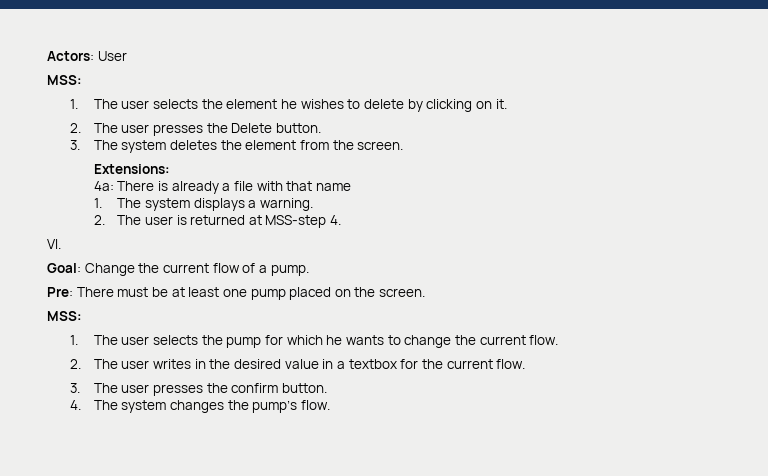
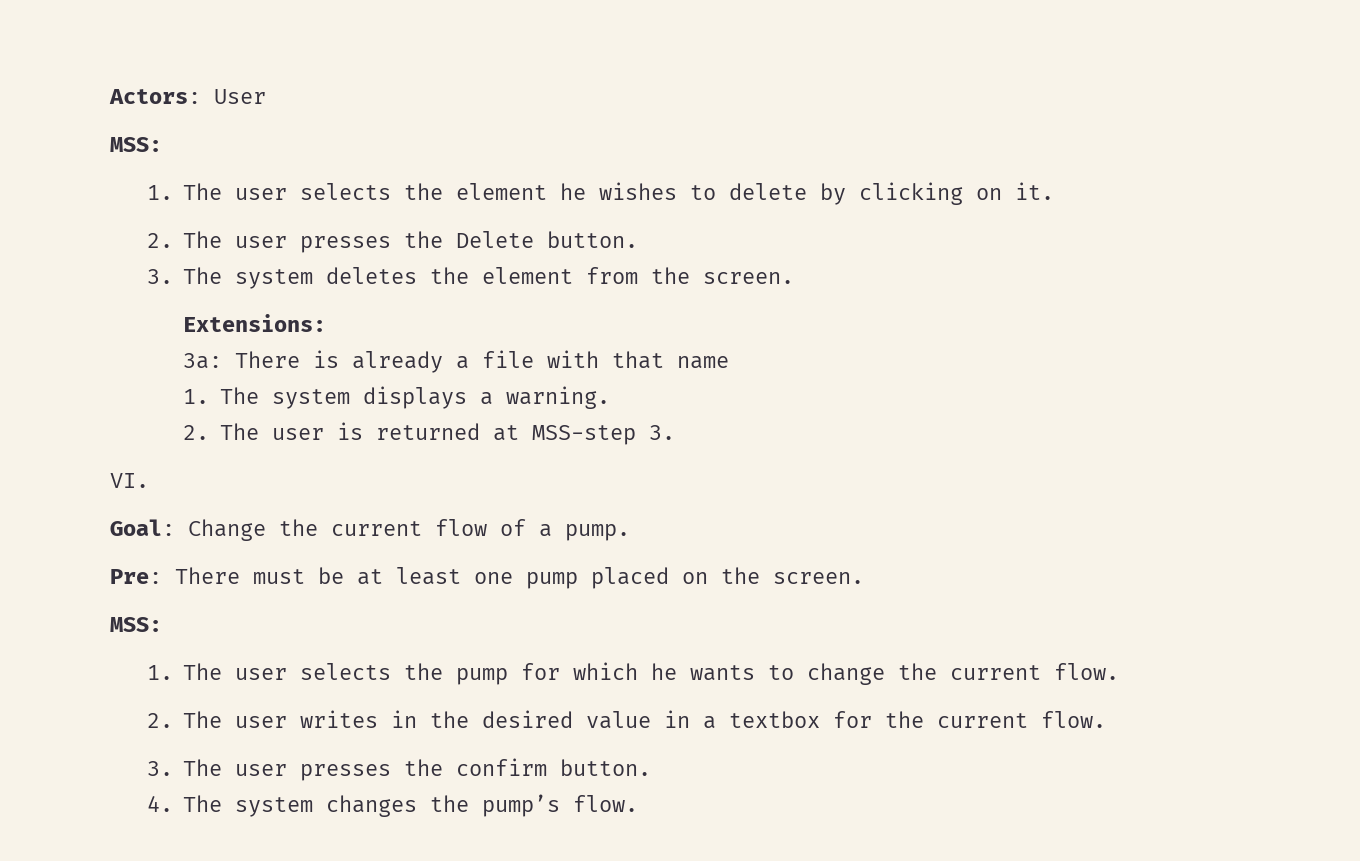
[93,181,114,191] 4a: -> [183,353,223,369] 3a:
[330,215,342,225] 4. -> [648,425,675,440] 3.

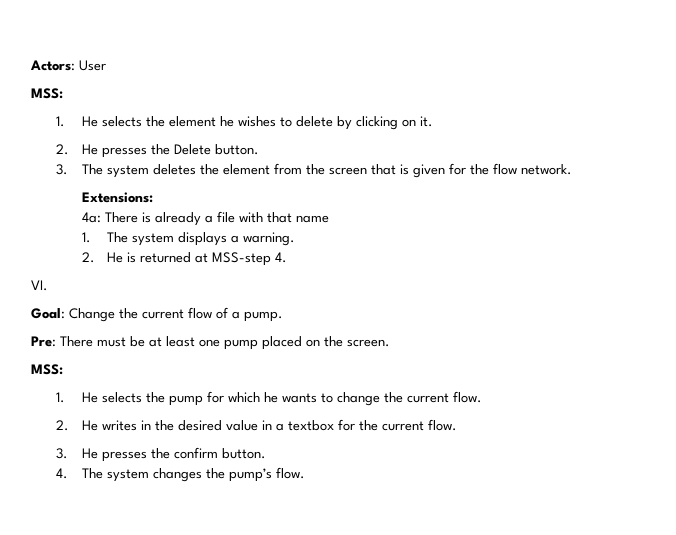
[183,183,288,200] The user -> [81,116,98,127] He
[183,231,288,248] The user -> [81,144,98,155] He
[703,272,795,284] screen. -> [328,163,572,178] screen that is given for the flow network.
[183,353,223,369] 3a: -> [81,212,101,223] 4a:
[219,423,324,440] The user -> [107,252,124,263] He
[648,425,675,440] 3. -> [275,252,288,263] 4.
[183,663,288,680] The user -> [81,392,98,403] He
[183,711,288,728] The user -> [81,420,98,431] He
[183,759,288,776] The user -> [81,448,98,459] He

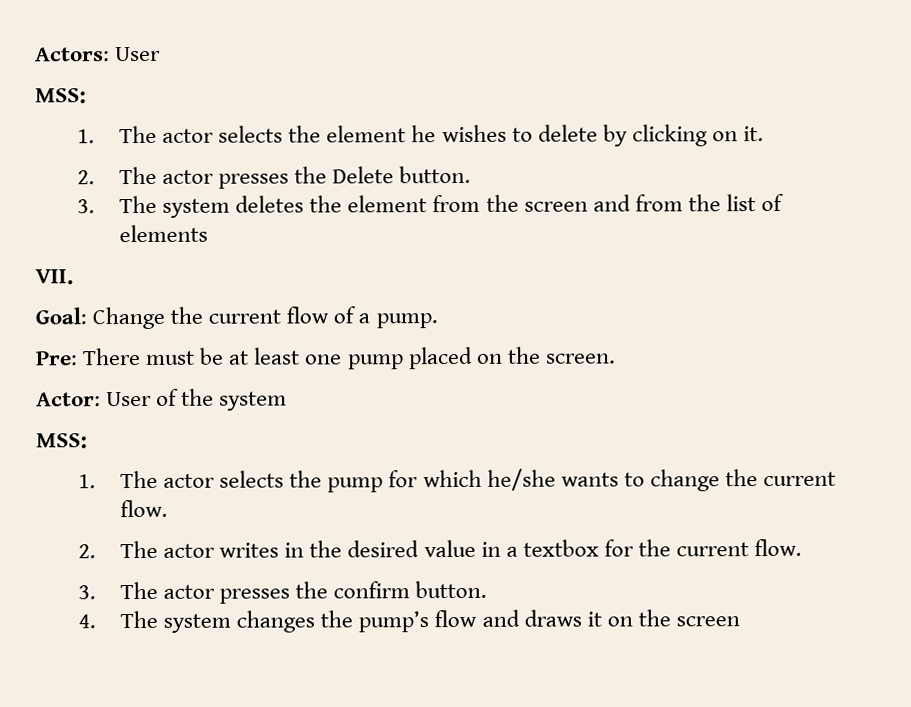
[81,116,98,127] He -> [119,125,215,144] The actor
[81,144,98,155] He -> [119,166,215,185] The actor
[370,163,572,178] [81,192,153,203] [81,211,329,226] [81,232,296,246] [81,252,288,266] [31,280,48,291] that is given for the flow network. // Extensions: // 4a: There is already a file with that name // 1. The system displays a warning. // 2. He is returned at MSS-step 4. // VI. -> [592,193,784,212] [119,224,209,243] [35,269,74,285] and from the list of elements // VII.
[31,364,63,375] [56,392,98,403] // MSS: // 1. He -> [36,388,288,411] [36,433,88,449] [78,470,216,489] // Actor: User of the system // MSS: // 1. The actor
[263,392,278,403] he -> [486,468,556,491] he/she
[81,420,98,431] He -> [120,540,216,559] The actor
[81,448,98,459] He -> [120,581,216,600] The actor
[275,467,305,479] flow. -> [434,609,740,628] flow and draws it on the screen

